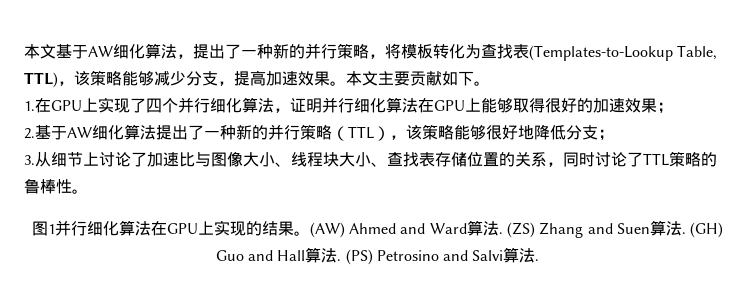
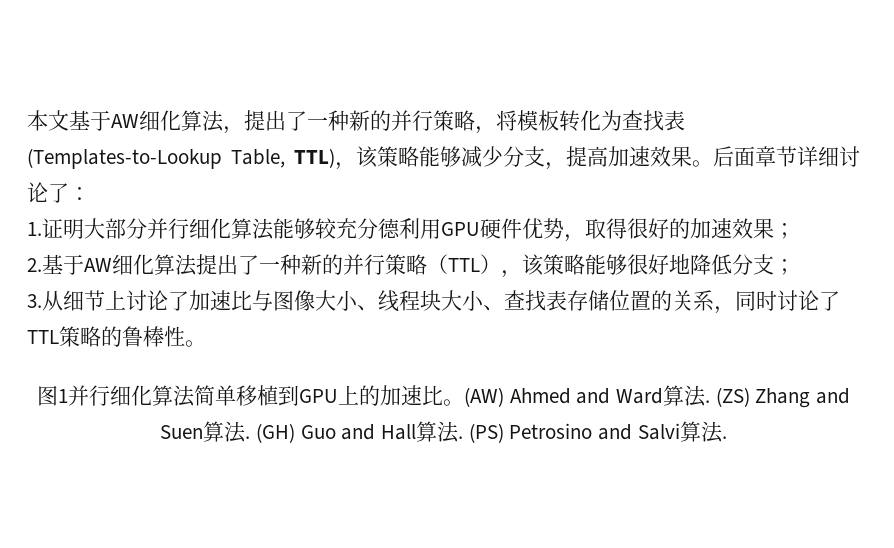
[346,71,490,86] [24,97,513,113] 本文主要贡献如下。 // 1.在GPU上实现了四个并行细化算法，证明并行细化算法在GPU上能够 -> [713,146,860,167] [27,182,90,203] [27,218,585,242] 后面章节详细讨论了： // 1.证明大部分并行细化算法能够较充分德利用GPU硬件优势，
[150,220,294,236] 在GPU上实现的结果 -> [193,385,443,406] 简单移植到GPU上的加速比

